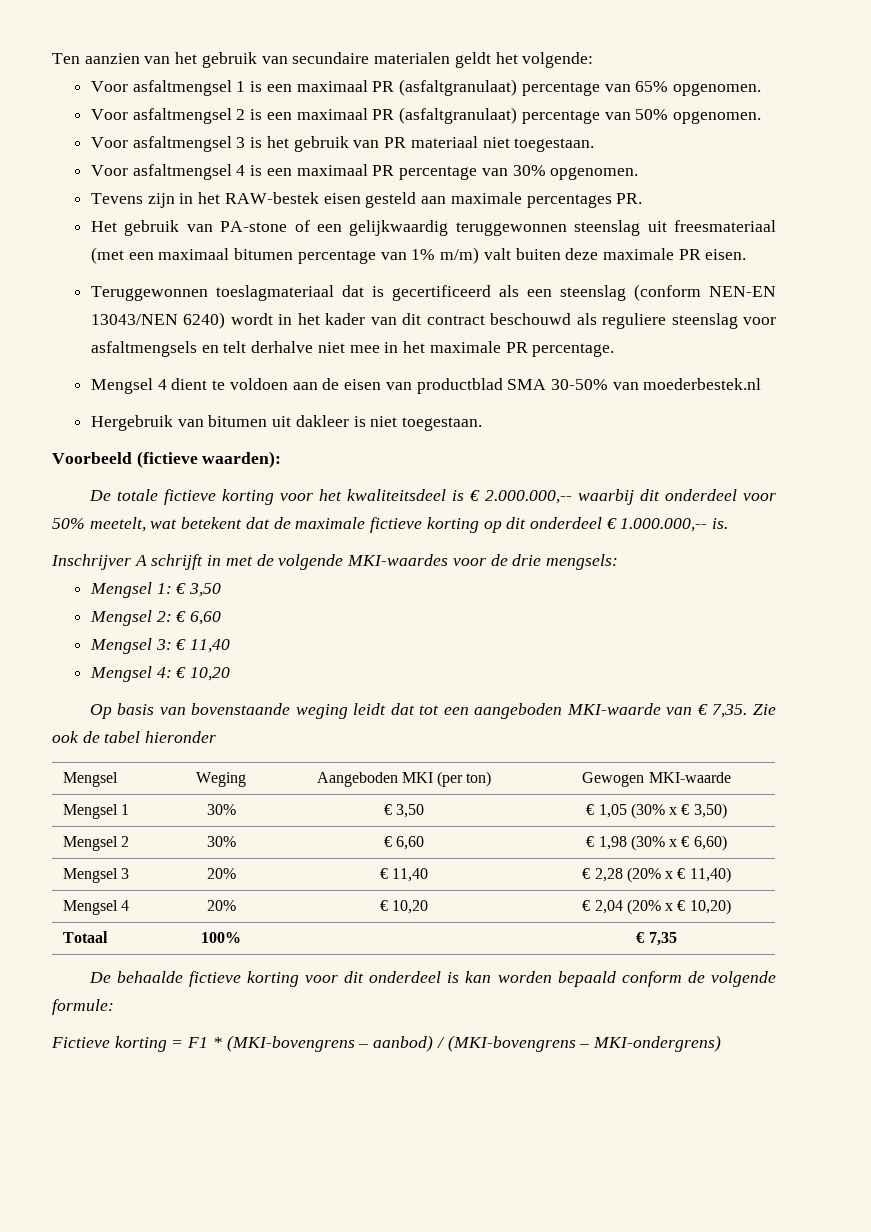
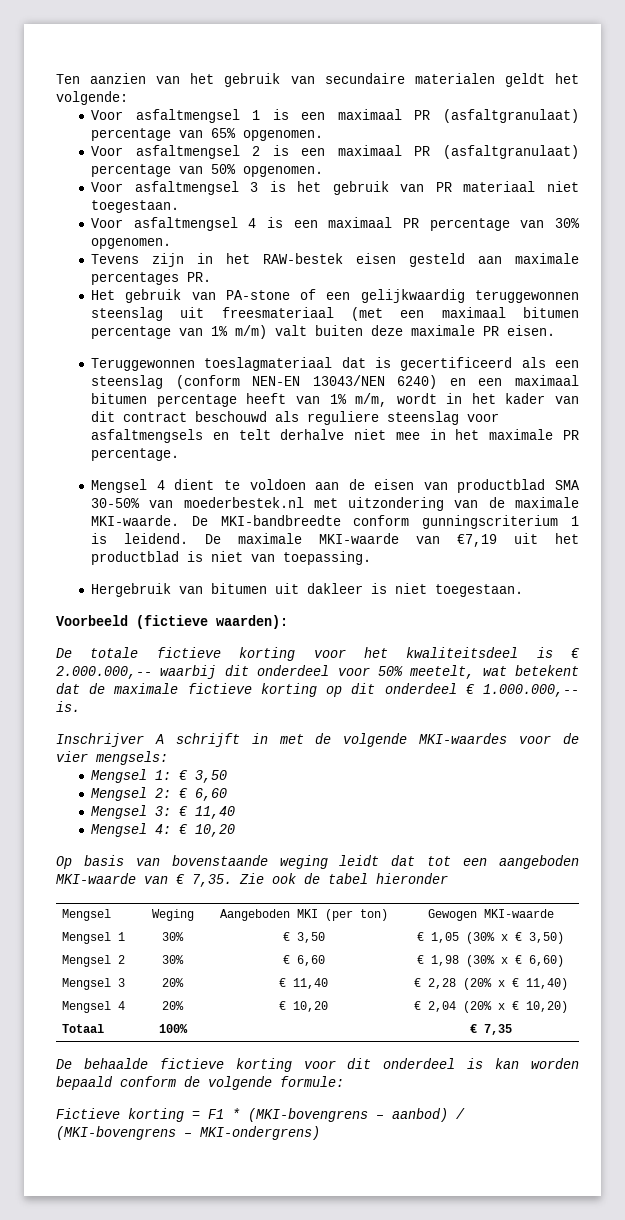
(226, 320) none -> [449,375,579,386] [91,393,388,407] en een maximaal bitumen percentage heeft van 1% m/m,
(762, 384) none -> [313,497,580,511] [91,515,579,529] [91,533,580,547] [91,551,372,565] met uitzondering van de maximale MKI-waarde. De MKI-bandbreedte conform gunningscriterium 1 is leidend. De maximale MKI-waarde van €7,19 uit het productblad is niet van toepassing.
[512,554,542,566] drie -> [56,751,88,762] vier

